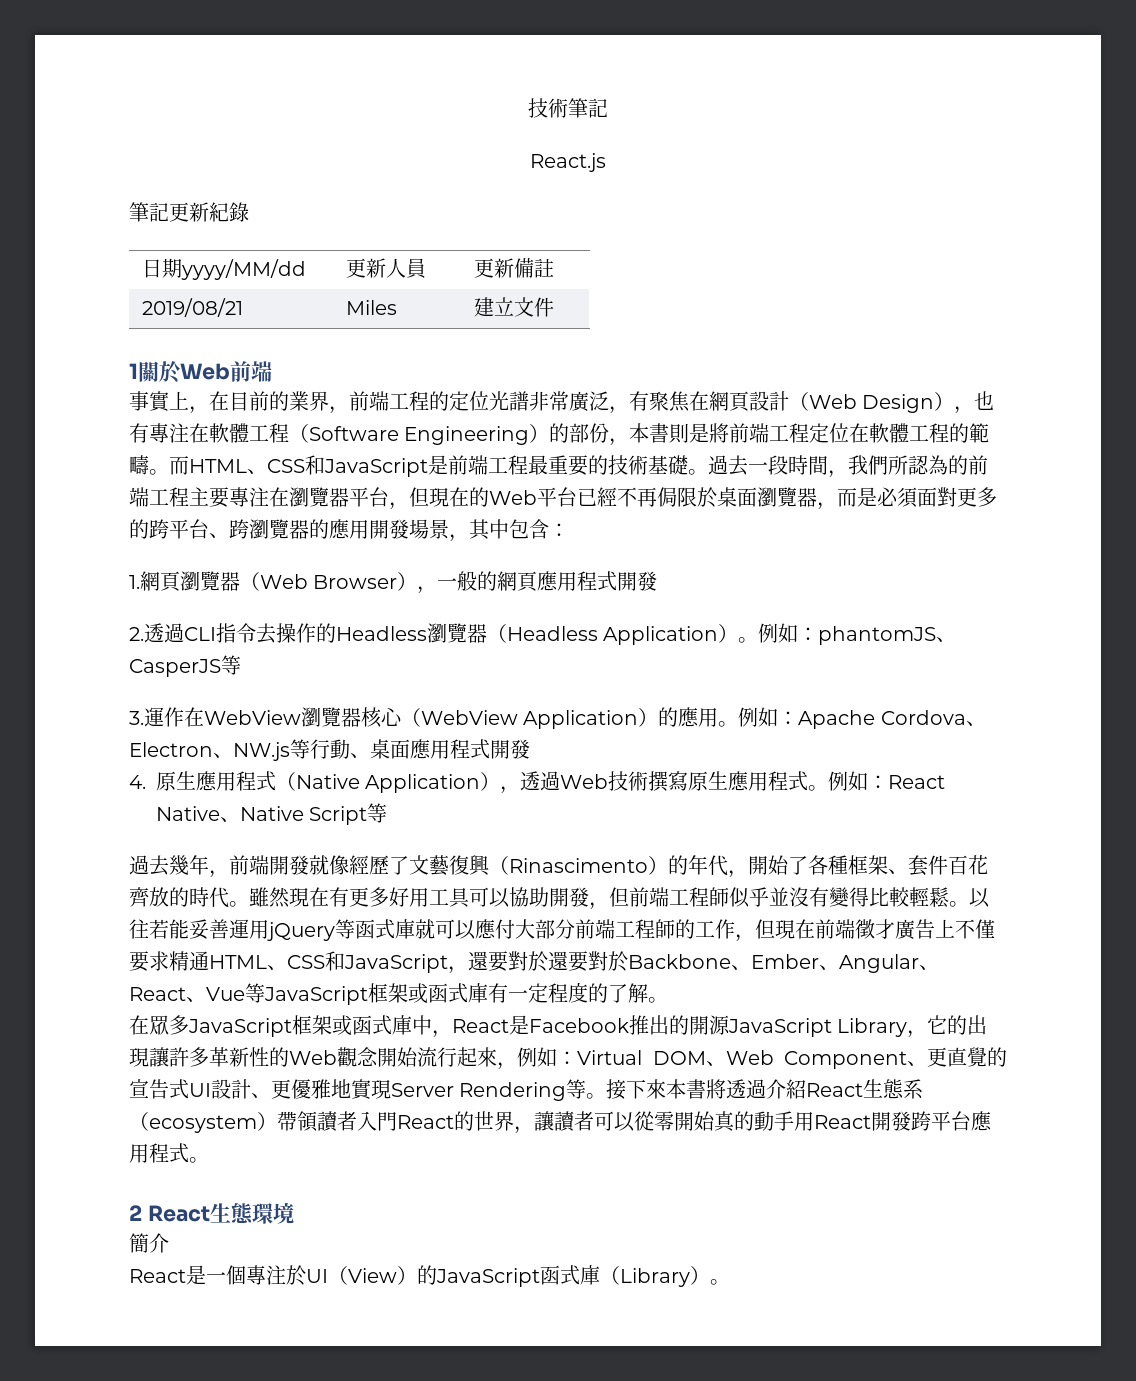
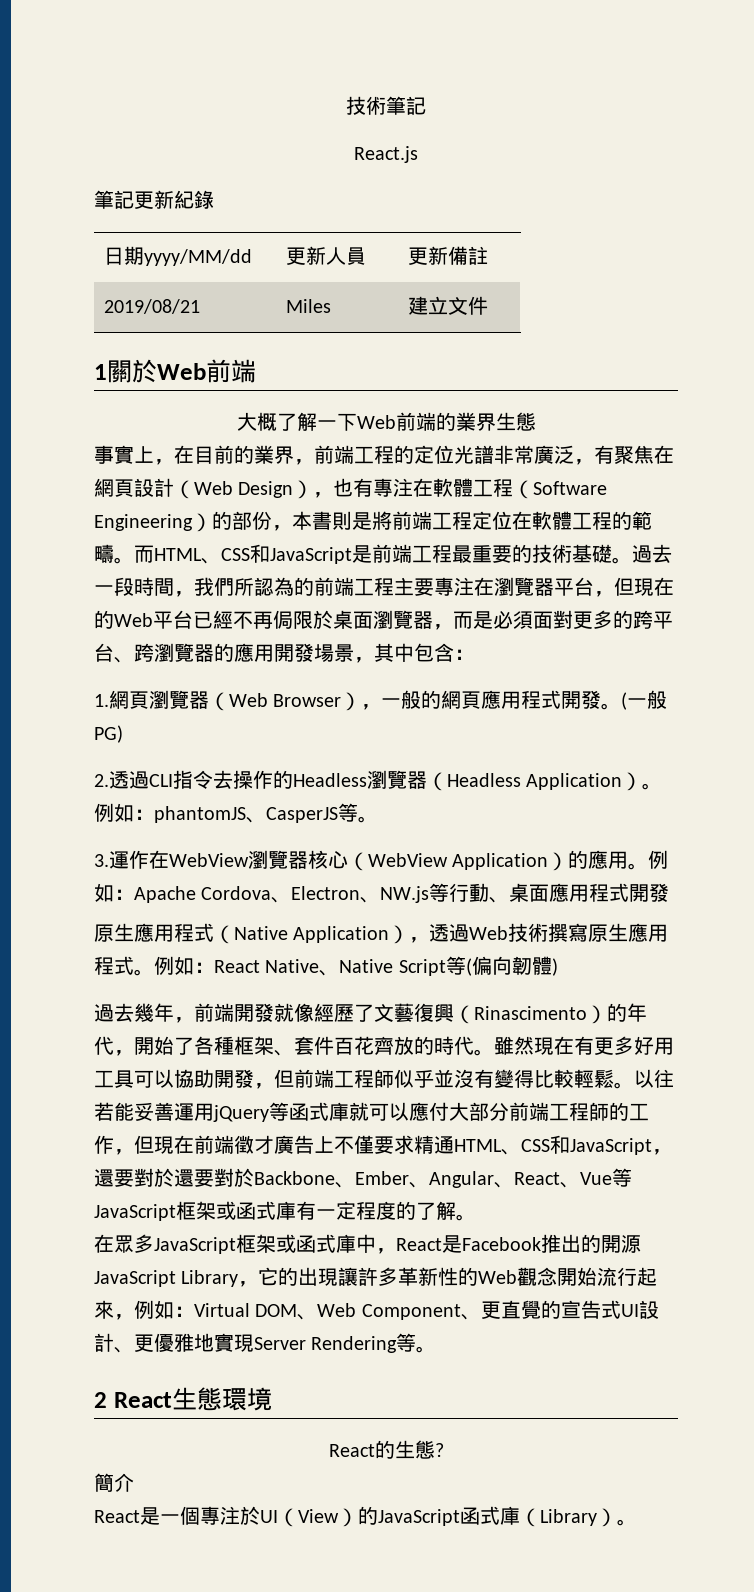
(272, 371) none -> [236,412,536,431] // 大概了解一下Web前端的業界生態
(658, 581) none -> [601,690,668,710] [94,725,123,743] 。(一般PG)
(241, 665) none -> [358,816,378,823] 。
[129,775,146,789] 4. -> (670, 892) none
(388, 813) none -> [465,956,558,976] (偏向韌體)
[606,1079,924,1100] [129,1111,992,1134] [129,1143,209,1163] 接下來本書將透過介紹React生態系（ecosystem）帶領讀者入門React的世界，讓讀者可以從零開始真的動手用React開發跨平台應用程式。 -> (437, 1349) none
(294, 1213) none -> [328,1440,444,1459] // React的生態?

